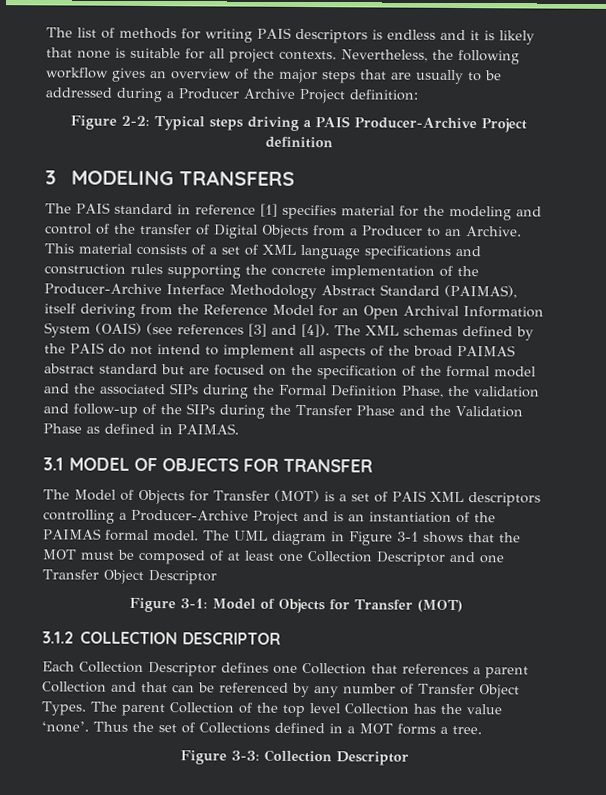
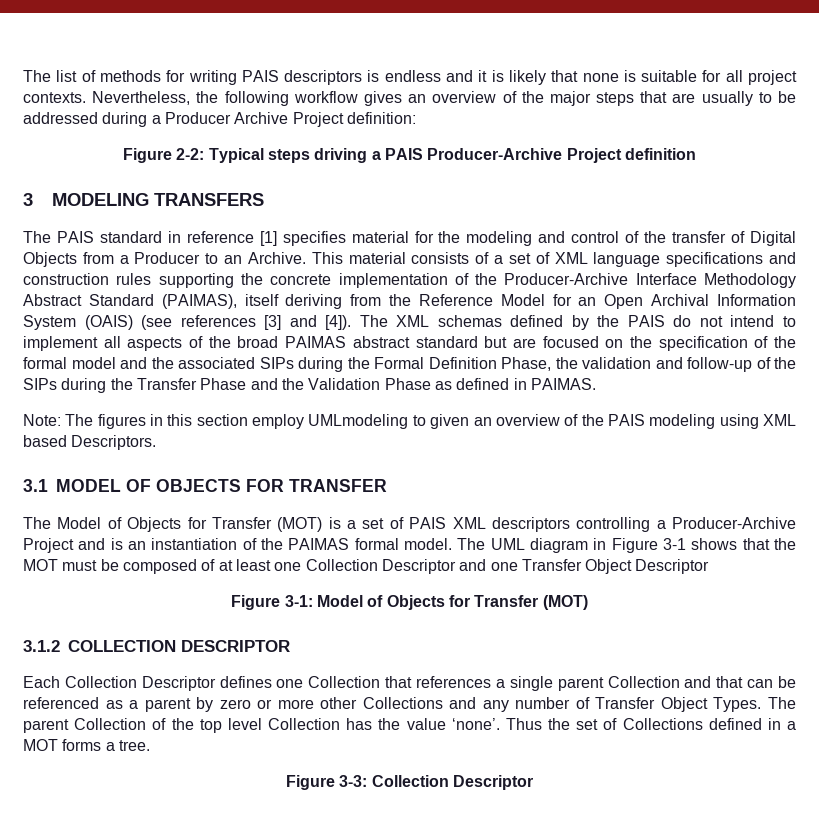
(239, 429) none -> [23,414,797,429] [23,435,157,450] // Note: The figures in this section employ UMLmodeling to given an overview of the PAIS modeling using XML based Descriptors.
(481, 671) none -> [509,676,553,691] single
[292,682,310,698] by -> [105,697,477,712] as a parent by zero or more other Collections and

